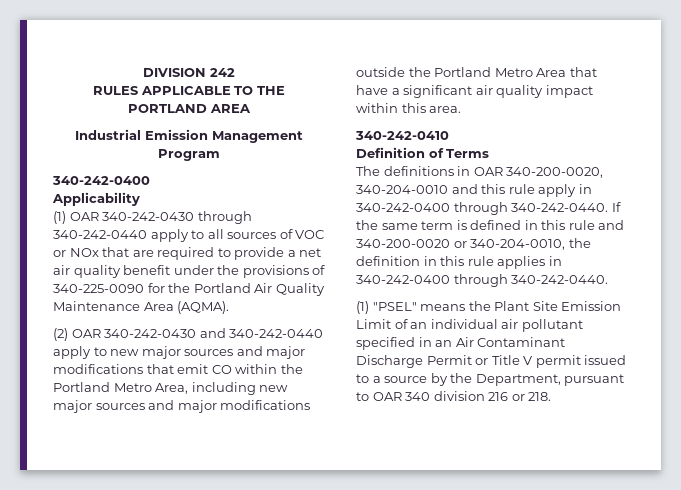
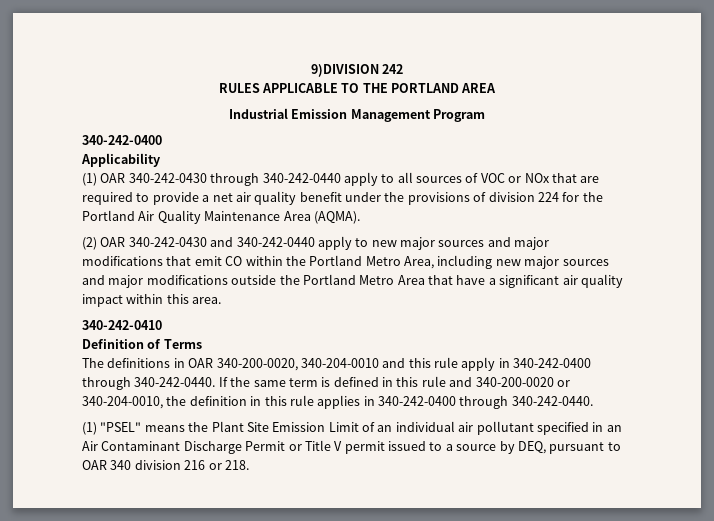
[143,68,207,77] DIVISION -> [310,64,379,77] 9)DIVISION
[53,284,144,293] 340-225-0090 -> [488,192,559,202] division 224
[450,373,561,386] the Department, -> [517,441,546,454] DEQ,

